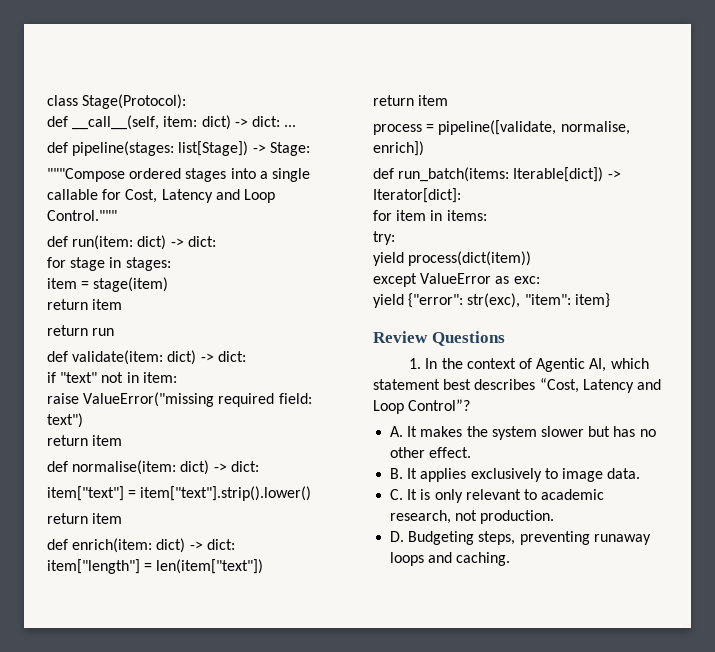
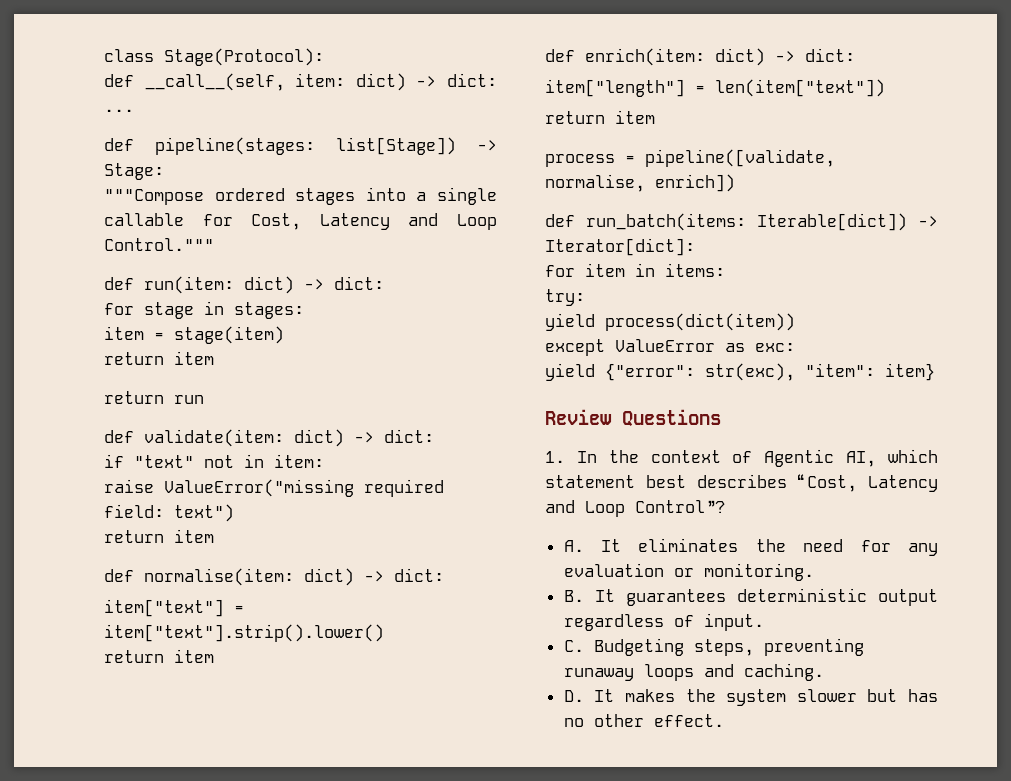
(418, 431) none -> [638,538,938,556] [563,563,814,581] [563,588,938,606] [563,613,764,631] [563,638,864,656] [563,663,824,681] [563,689,615,702] eliminates the need for any evaluation or monitoring. // B. It guarantees deterministic output regardless of input. // C. Budgeting steps, preventing runaway loops and caching. // D. It
[390,468,641,482] [390,489,605,503] [390,510,555,524] [390,531,651,545] [390,552,511,566] // B. It applies exclusively to image data. // C. It is only relevant to academic research, not production. // D. Budgeting steps, preventing runaway loops and caching. -> (724, 720) none

